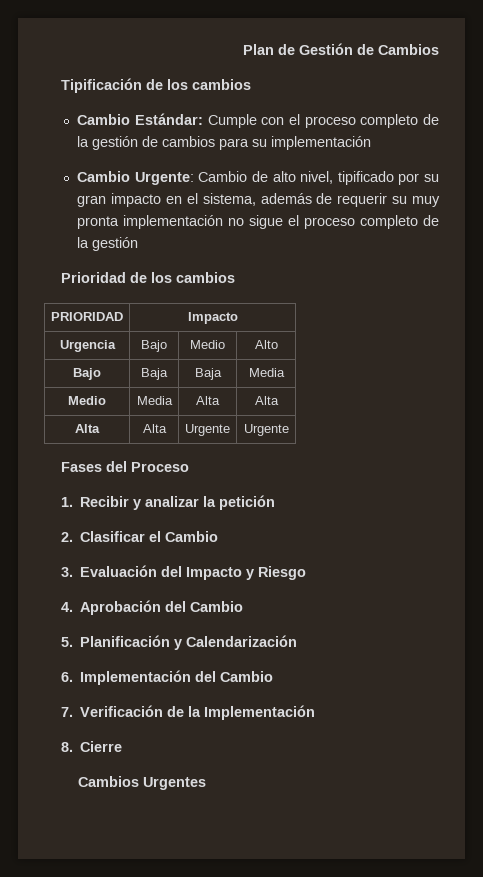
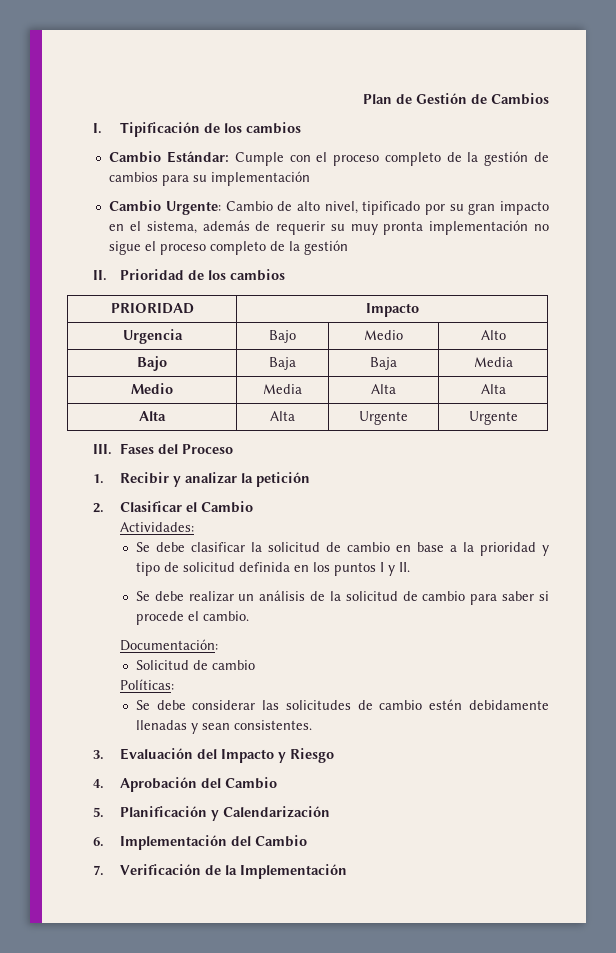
(439, 49) none -> [93,123,103,134] I.
(139, 244) none -> [93,270,108,281] II.
(289, 430) none -> [93,444,113,455] III.
(219, 536) none -> [119,522,194,532] [135,542,549,556] [135,562,410,576] [135,590,549,605] [135,611,249,625] [119,639,218,651] [135,660,255,670] [119,679,174,690] [135,699,549,710] [135,720,312,734] // Actividades: // Se debe clasificar la solicitud de cambio en base a la prioridad y tipo de solicitud definida en los puntos I y II. // Se debe realizar un análisis de la solicitud de cambio para saber si procede el cambio. // Documentación: // Solicitud de cambio // Políticas: // Se debe considerar las solicitudes de cambio estén debidamente llenadas y sean consistentes.
[61,741,123,752] [78,776,207,790] // 8. Cierre // Cambios Urgentes -> (347, 871) none

